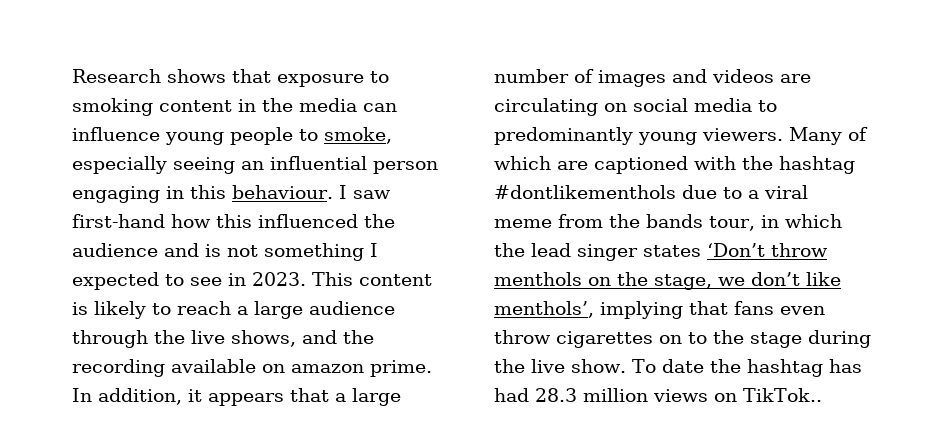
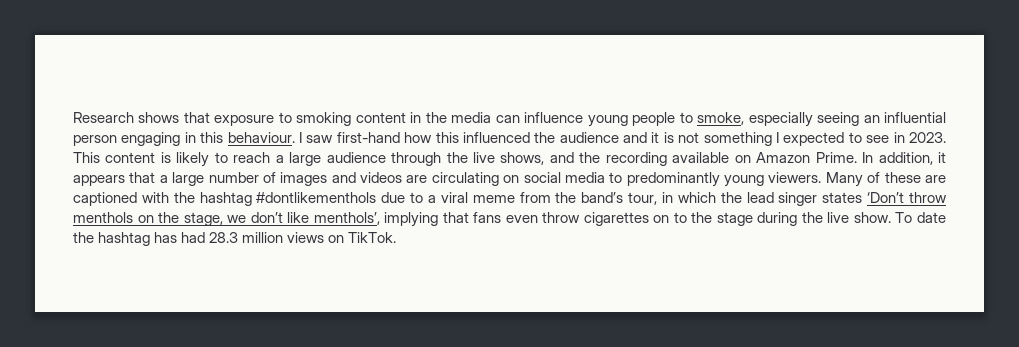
(199, 250) none -> [651,132,660,143] it
[291,360,432,377] amazon prime. -> [756,152,857,163] Amazon Prime.
[494,156,551,170] which -> [884,172,921,183] these
[646,214,703,228] bands -> [581,192,624,203] band’s
[743,388,822,402] TikTok.. -> [348,232,397,243] TikTok.

